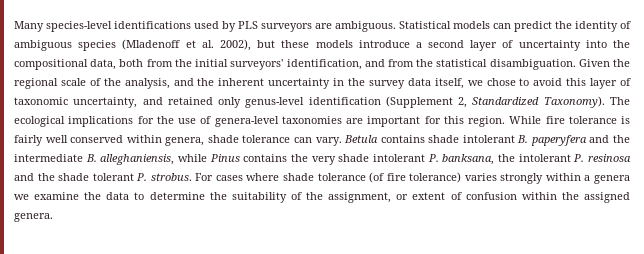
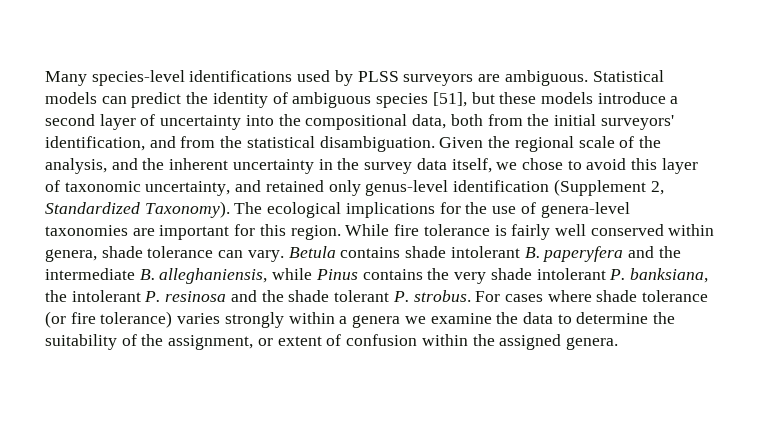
[238,21,258,29] PLS -> [357,71,399,82] PLSS
[122,39,251,51] (Mladenoff et al. 2002), -> [432,92,467,107] [51],
[442,154,495,165] banksana, -> [629,268,708,283] banksiana,
[369,172,385,183] (of -> [45,311,66,328] (or

